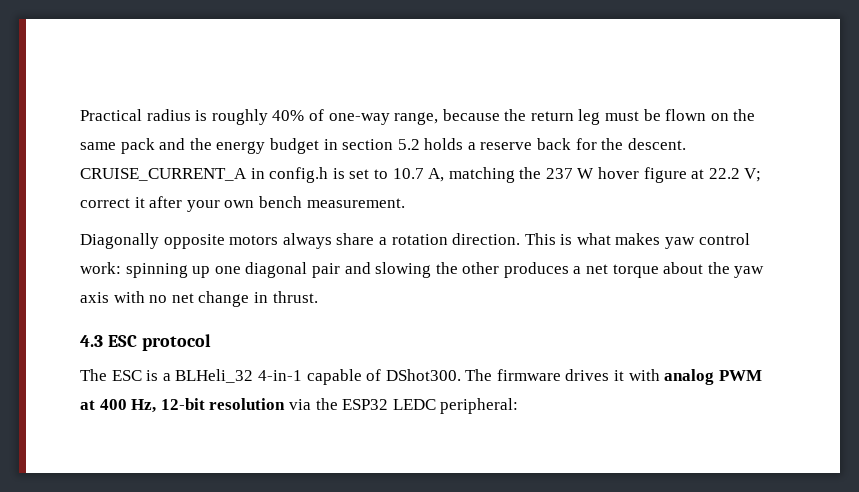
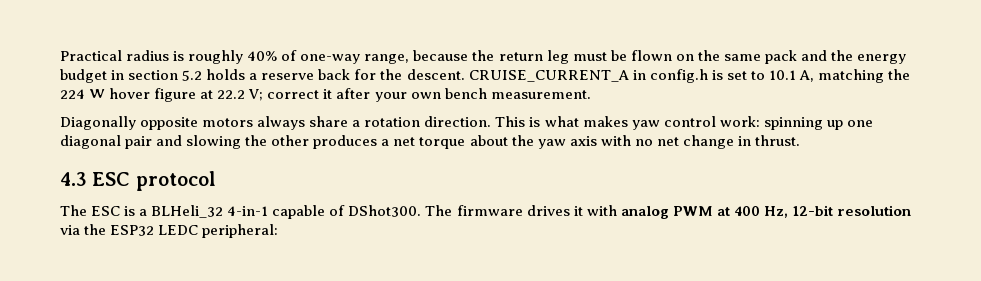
[392,168,424,179] 10.7 -> [768,70,796,80] 10.1
[545,168,573,179] 237 -> [60,89,85,99] 224

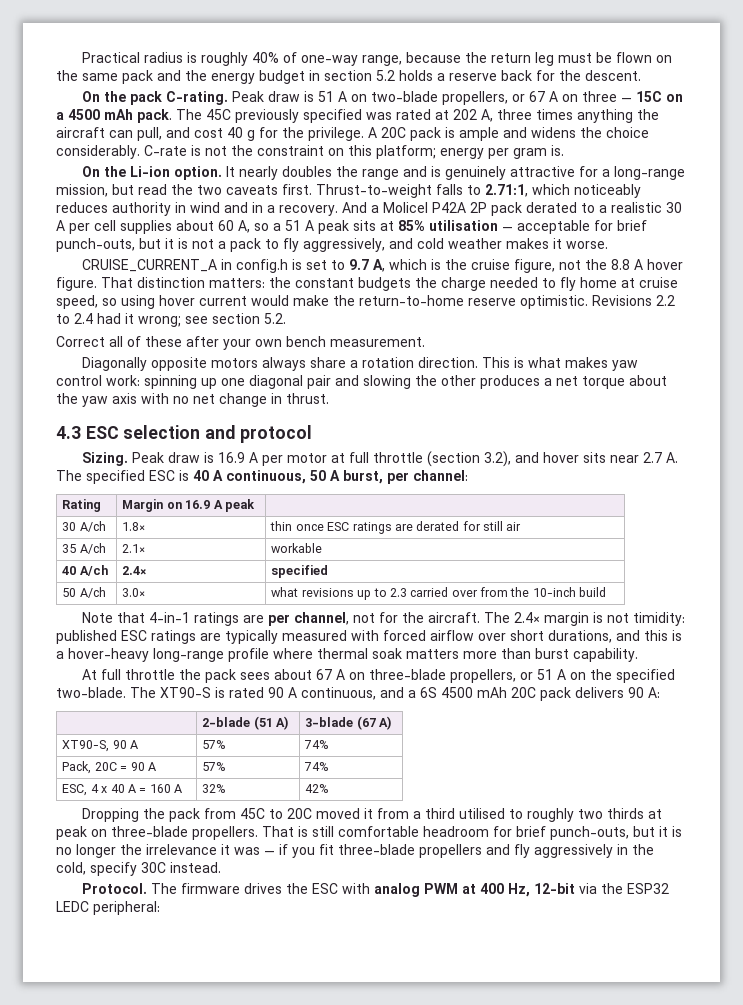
(465, 74) none -> [81,91,683,105] [56,109,659,123] [56,127,649,141] [56,145,564,159] [81,166,685,180] [56,184,641,198] [56,202,682,216] [56,220,647,234] [56,238,608,252] // On the pack C-rating. Peak draw is 51 A on two-blade propellers, or 67 A on three — 15C on a 4500 mAh pack. The 45C previously specified was rated at 202 A, three times anything the aircraft can pull, and cost 40 g for the privilege. A 20C pack is ample and widens the choice considerably. C-rate is not the constraint on this platform; energy per gram is. // On the Li-ion option. It nearly doubles the range and is genuinely attractive for a long-range mission, but read the two caveats first. Thrust-to-weight falls to 2.71:1, which noticeably reduces authority in wind and in a recovery. And a Molicel P42A 2P pack derated to a realistic 30 A per cell supplies about 60 A, so a 51 A peak sits at 85% utilisation — acceptable for brief punch-outs, but it is not a pack to fly aggressively, and cold weather makes it worse. //
[768,69,910,83] [60,88,333,102] 10.1 A, matching the 224 W hover figure at 22.2 V; correct it -> [348,259,683,273] [56,277,678,291] [56,295,675,309] [56,313,286,327] [56,336,182,347] 9.7 A, which is the cruise figure, not the 8.8 A hover figure. That distinction matters: the constant budgets the charge needed to fly home at cruise speed, so using hover current would make the return-to-home reserve optimistic. Revisions 2.2 to 2.4 had it wrong; see section 5.2. // Correct all of these
(131, 179) none -> [123,425,236,439] selection and
[60,205,422,219] The ESC is a BLHeli_32 4-in-1 capable of DShot300. -> [81,451,678,467] [56,470,468,484] [62,499,102,512] [122,499,255,512] [62,521,106,532] [122,522,146,531] [270,521,522,534] [62,543,106,554] [122,544,146,553] [271,543,323,553] [62,565,108,576] [122,566,148,575] [271,565,329,578] [62,587,106,598] [122,588,146,597] [271,587,607,600] [81,612,685,626] [56,630,682,644] [56,648,638,662] [81,669,675,683] [56,687,660,701] [202,716,290,730] [305,716,393,730] [62,740,139,752] [202,740,227,749] [304,740,330,749] [62,761,156,774] [202,762,227,771] [304,762,330,771] [62,784,183,796] [202,784,227,793] [305,784,330,793] [81,808,662,822] [56,826,682,840] [56,844,654,858] [56,862,221,876] [81,883,147,894] Sizing. Peak draw is 16.9 A per motor at full throttle (section 3.2), and hover sits near 2.7 A. The specified ESC is 40 A continuous, 50 A burst, per channel: // Rating | Margin on 16.9 A peak | // 30 A/ch | 1.8× | thin once ESC ratings are derated for still air // 35 A/ch | 2.1× | workable // 40 A/ch | 2.4× | specified // 50 A/ch | 3.0× | what revisions up to 2.3 carried over from the 10-inch build // Note that 4-in-1 ratings are per channel, not for the aircraft. The 2.4× margin is not timidity: published ESC ratings are typically measured with forced airflow over short durations, and this is a hover-heavy long-range profile where thermal soak matters more than burst capability. // At full throttle the pack sees about 67 A on three-blade propellers, or 51 A on the specified two-blade. The XT90-S is rated 90 A continuous, and a 6S 4500 mAh 20C pack delivers 90 A: // | 2-blade (51 A) | 3-blade (67 A) // XT90-S, 90 A | 57% | 74% // Pack, 20C = 90 A | 57% | 74% // ESC, 4 x 40 A = 160 A | 32% | 42% // Dropping the pack from 45C to 20C moved it from a third utilised to roughly two thirds at peak on three-blade propellers. That is still comfortable headroom for brief punch-outs, but it is no longer the irrelevance it was — if you fit three-blade propellers and fly aggressively in the cold, specify 30C instead. // Protocol.
[573,206,583,216] it -> [285,883,338,894] the ESC
[836,205,911,216] resolution -> (575, 888) none

